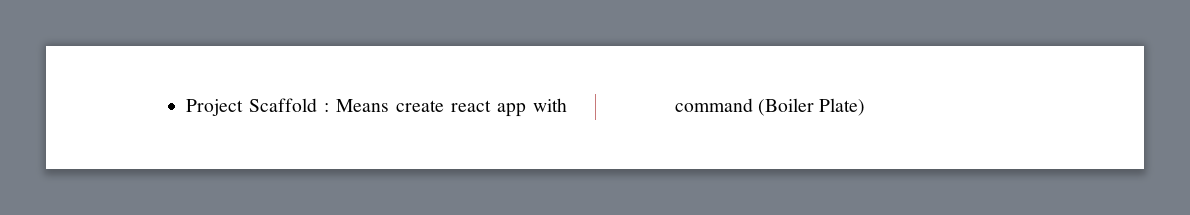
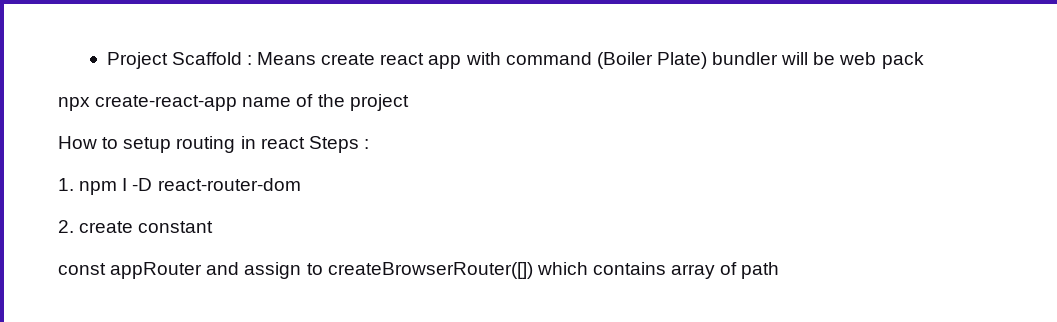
(866, 107) none -> [712,52,924,69] [58,94,409,111] [58,136,369,153] [58,178,301,195] [58,220,214,233] [58,262,780,279] bundler will be web pack // npx create-react-app name of the project // How to setup routing in react Steps : // 1. npm I -D react-router-dom // 2. create constant // const appRouter and assign to createBrowserRouter([]) which contains array of path

